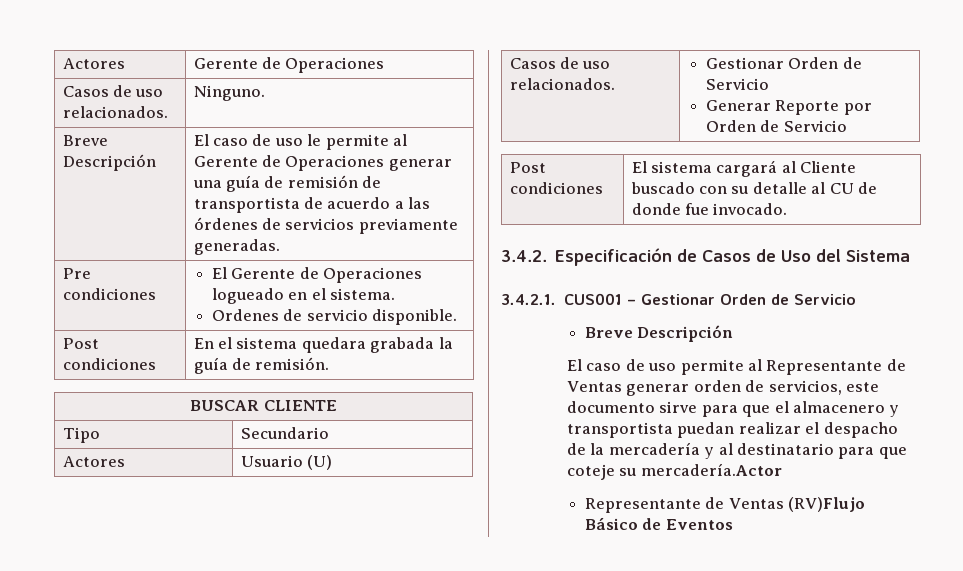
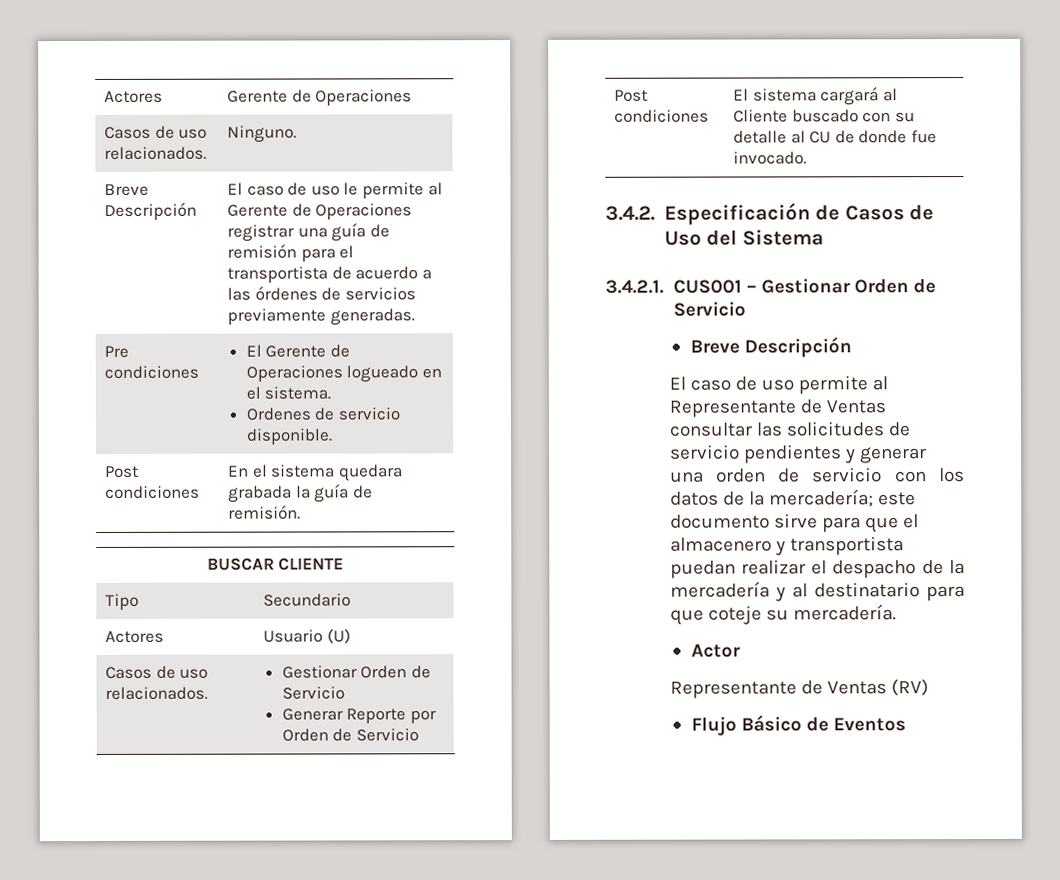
[388,159,452,171] generar -> [227,224,296,242] registrar
[362,176,382,188] de -> [300,245,355,262] para el
[626,380,842,396] generar orden de servicios, -> [668,421,911,437] [669,444,928,464] [669,467,965,483] [669,489,875,508] consultar las solicitudes de servicio pendientes y generar una orden de servicio con los datos de la mercadería;
[640,463,782,476] [584,497,866,513] mercadería.Actor // Representante de Ventas (RV)Flujo -> [793,604,897,621] [690,643,741,658] [669,679,930,699] [690,716,737,736] mercadería. // Actor // Representante de Ventas (RV) // Flujo

